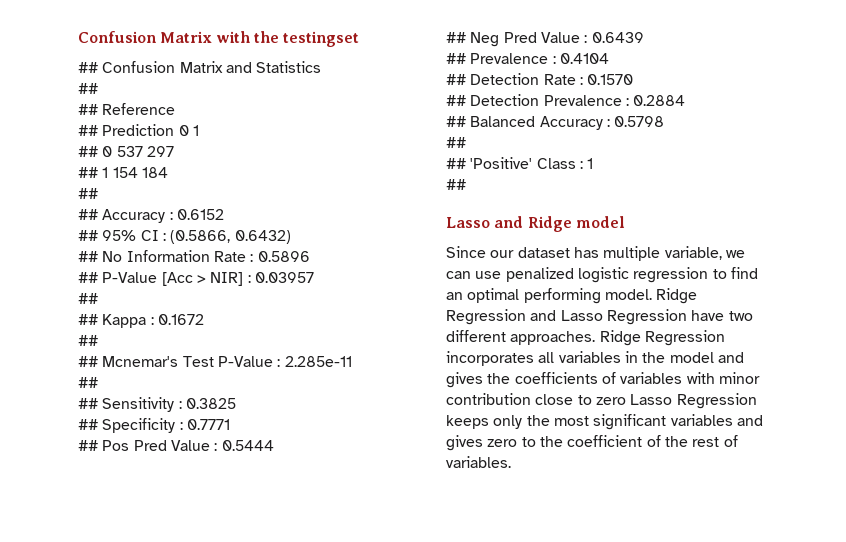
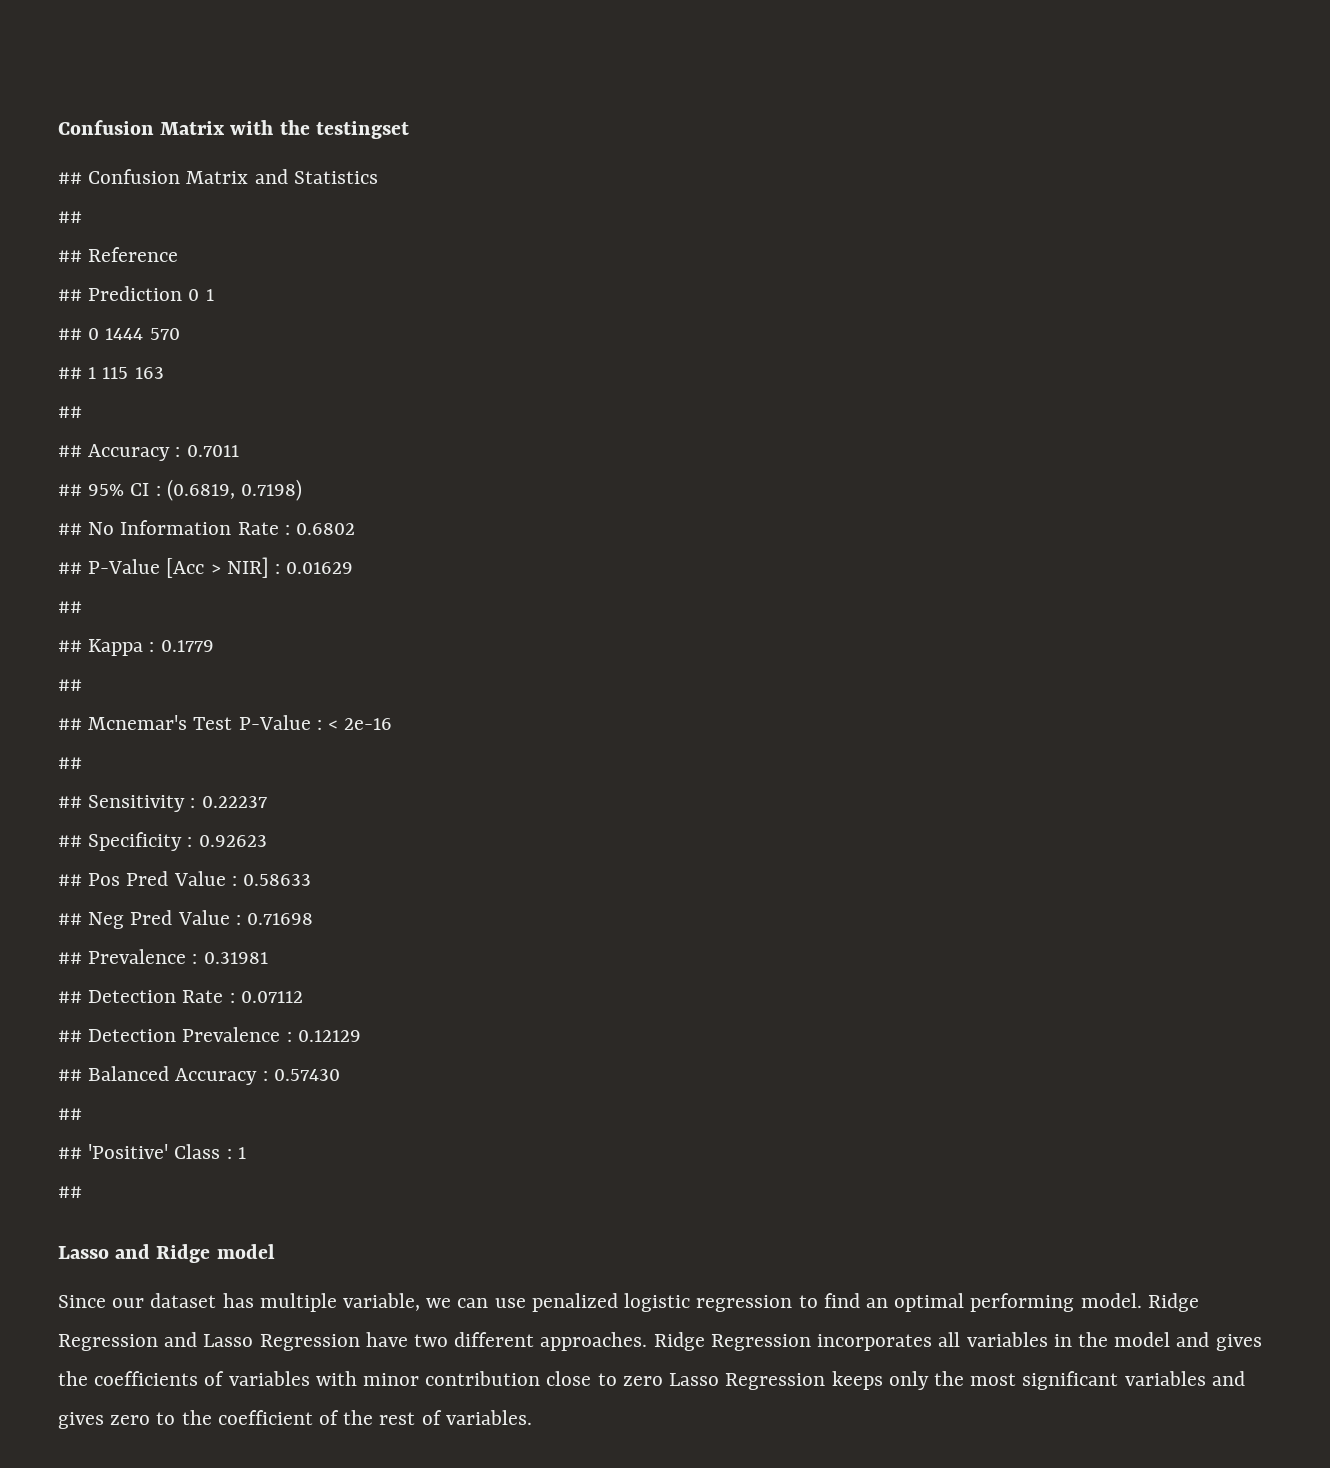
[116,146,174,157] 537 297 -> [105,328,180,340] 1444 570
[112,167,168,178] 154 184 -> [102,367,164,379] 115 163
[176,209,224,220] 0.6152 -> [186,445,239,457] 0.7011
[170,230,291,244] (0.5866, 0.6432) -> [166,479,303,501] (0.6819, 0.7198)
[257,251,310,262] 0.5896 -> [296,523,356,535] 0.6802
[254,272,314,283] 0.03957 -> [286,562,354,574] 0.01629
[157,314,204,325] 0.1672 -> [160,640,214,652] 0.1779
[284,356,352,367] 2.285e-11 -> [328,718,393,730] < 2e-16
[185,398,236,409] 0.3825 -> [201,796,267,808] 0.22237
[186,419,230,430] 0.7771 -> [198,835,267,847] 0.92623
[221,440,274,451] 0.5444 -> [243,874,312,886] 0.58633
[591,32,644,43] 0.6439 -> [247,913,314,925] 0.71698
[559,53,609,64] 0.4104 -> [203,952,268,964] 0.31981
[587,74,634,85] 0.1570 -> [240,991,303,1003] 0.07112
[633,95,686,106] 0.2884 -> [297,1030,361,1042] 0.12129
[614,116,665,127] 0.5798 -> [273,1069,340,1081] 0.57430

